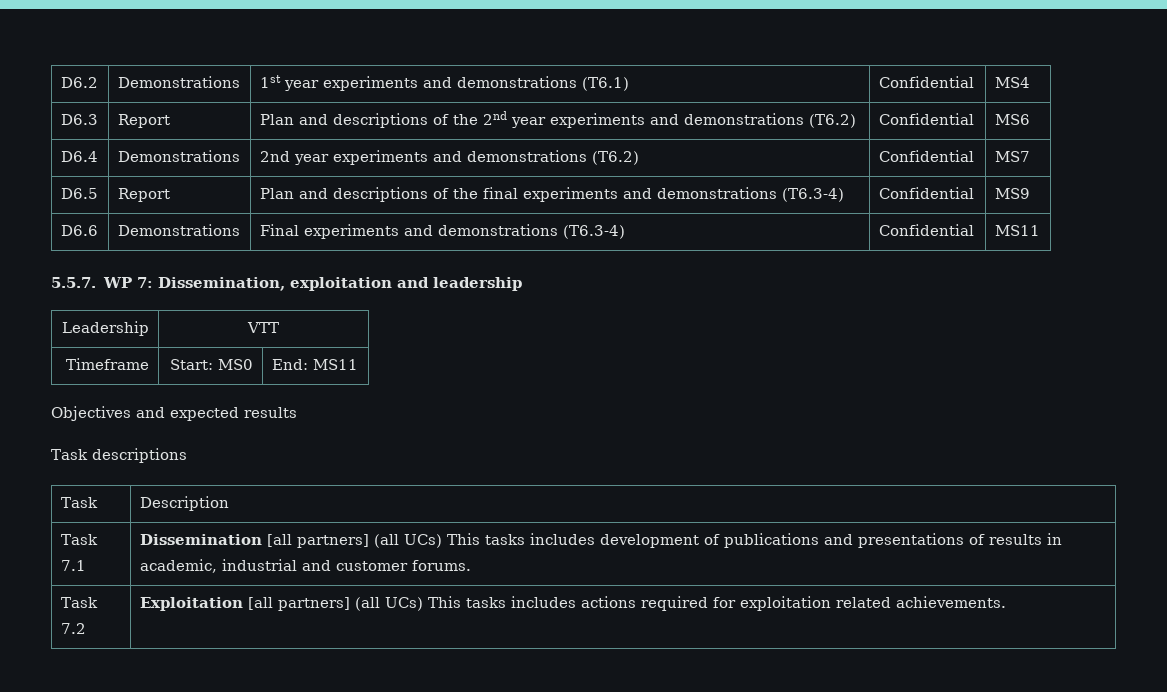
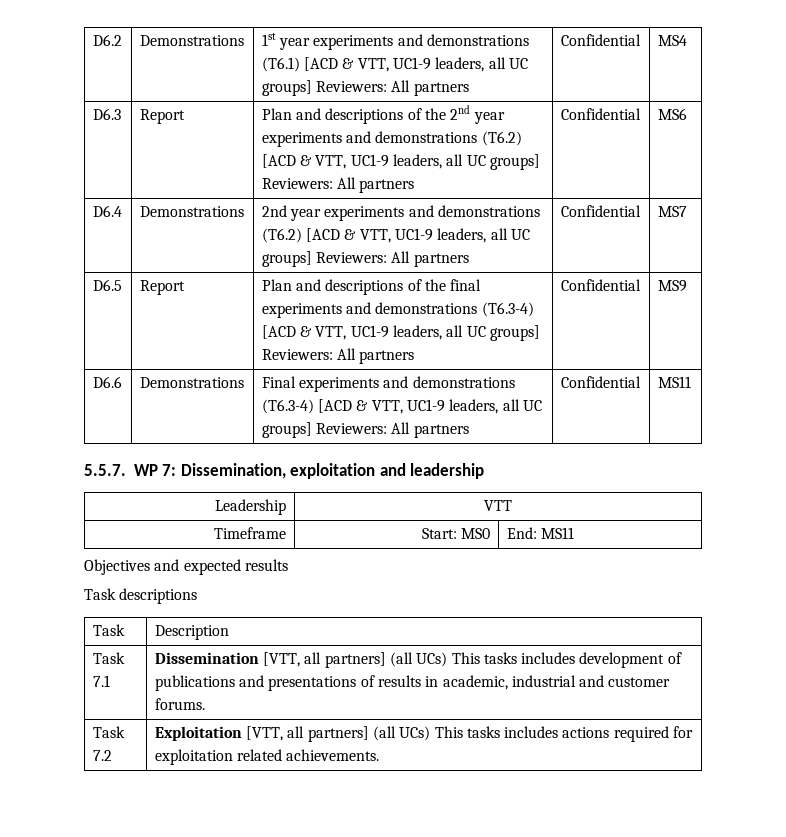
(629, 84) none -> [303,57,528,72] [261,80,469,96] [ACD & VTT, UC1-9 leaders, all UC groups] Reviewers: All partners
(856, 121) none -> [261,154,540,170] [261,177,415,193] [ACD & VTT, UC1-9 leaders, all UC groups] Reviewers: All partners
(639, 158) none -> [305,228,530,243] [261,251,469,267] [ACD & VTT, UC1-9 leaders, all UC groups] Reviewers: All partners
(844, 195) none -> [261,325,540,341] [261,348,415,364] [ACD & VTT, UC1-9 leaders, all UC groups] Reviewers: All partners
(625, 232) none -> [317,399,542,414] [261,422,469,438] [ACD & VTT, UC1-9 leaders, all UC groups] Reviewers: All partners
[266,534,292,547] [all -> [262,652,322,667] [VTT, all
[247,597,273,610] [all -> [245,726,305,741] [VTT, all

